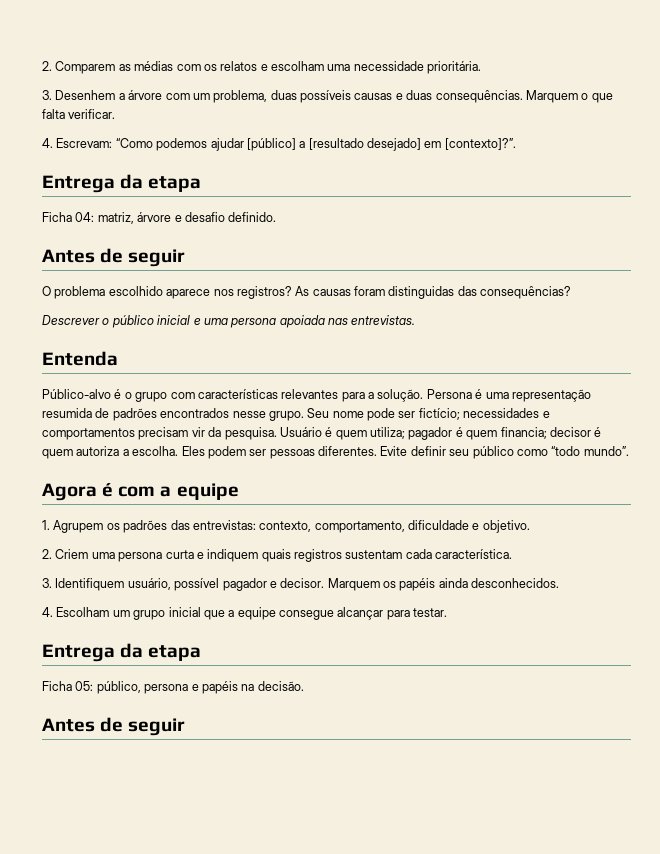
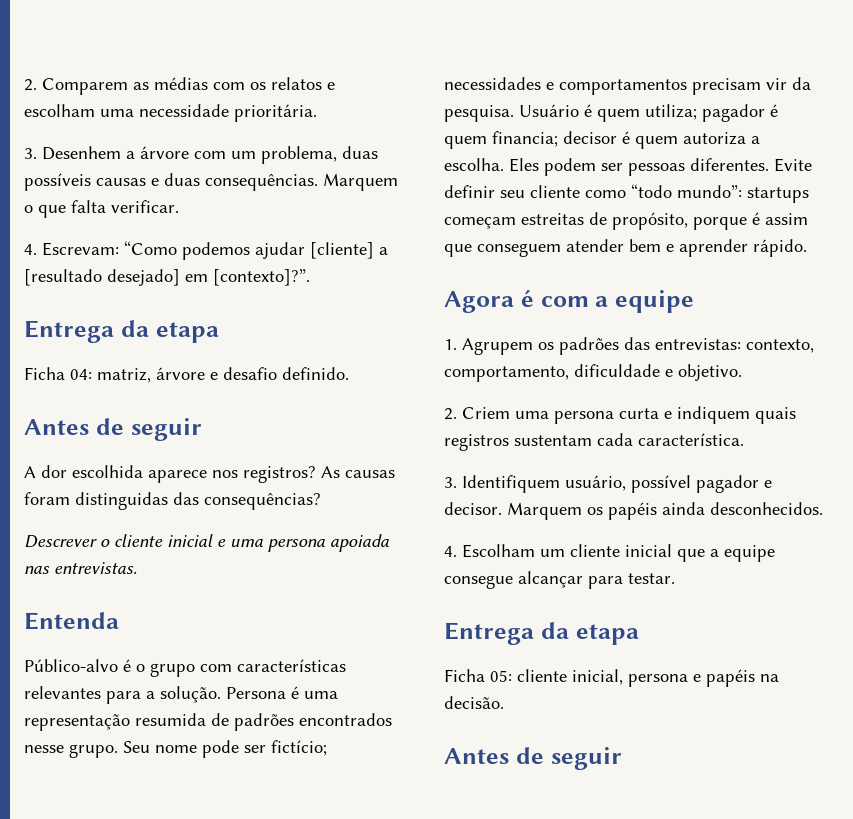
[246,138,296,151] [público] -> [310,242,374,259] [cliente]
[42,286,163,299] O problema escolhido -> [24,465,143,478] A dor escolhida
[111,315,154,328] público -> [114,534,163,547] cliente
[472,446,514,459] público -> [530,185,580,198] cliente
[583,446,629,456] mundo”. -> [677,185,809,203] [444,212,808,230] [444,239,807,257] mundo”: startups começam estreitas de propósito, porque é assim que conseguem atender bem e aprender rápido.
[133,610,166,620] grupo -> [570,544,620,557] cliente
[96,681,141,694] público, -> [517,669,623,685] cliente inicial,

